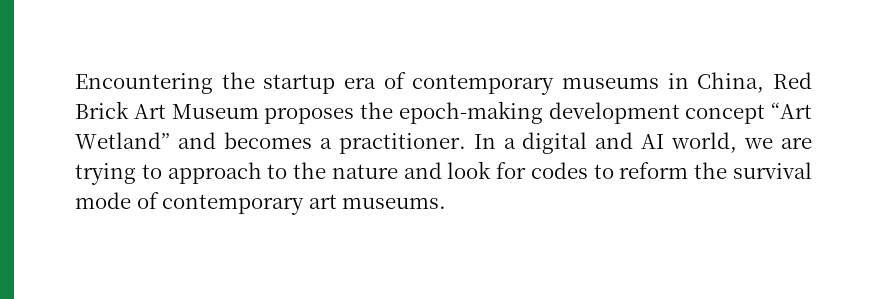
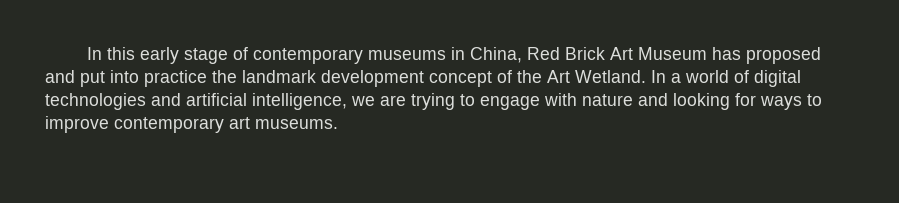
[75,72,377,94] Encountering the startup era -> [87,47,229,64] In this early stage
[264,101,812,124] [75,132,812,154] [75,161,813,185] [75,192,159,209] proposes the epoch-making development concept “Art Wetland” and becomes a practitioner. In a digital and AI world, we are trying to approach to the nature and look for codes to reform the survival mode of -> [712,47,822,64] [45,70,801,87] [45,93,822,110] [45,116,109,133] has proposed and put into practice the landmark development concept of the Art Wetland. In a world of digital technologies and artificial intelligence, we are trying to engage with nature and looking for ways to improve

